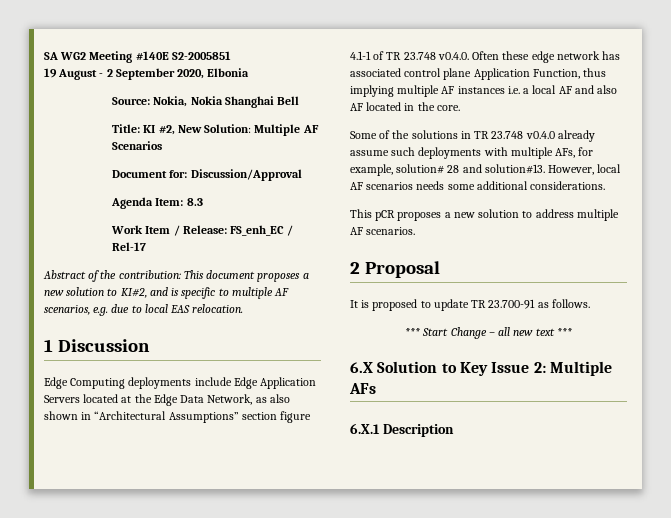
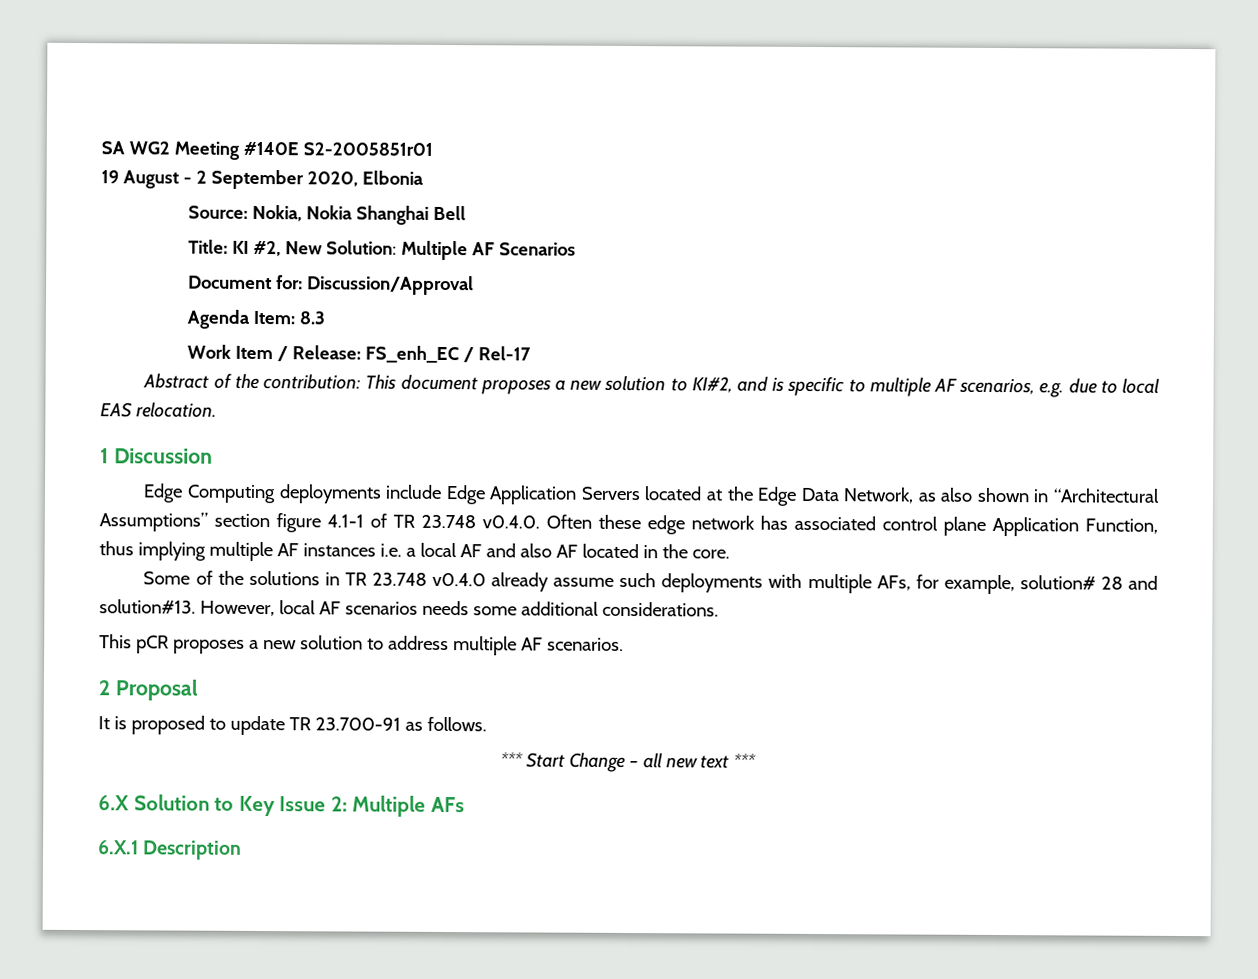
[171,51,231,60] S2-2005851 -> [302,142,433,156] S2-2005851r01

